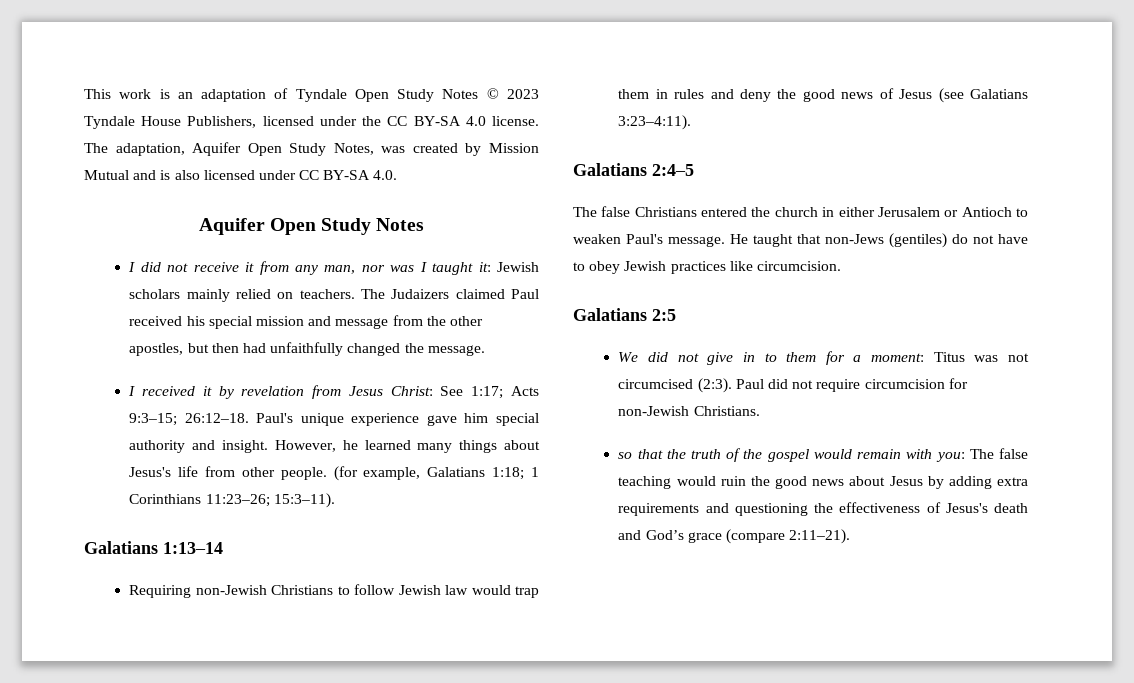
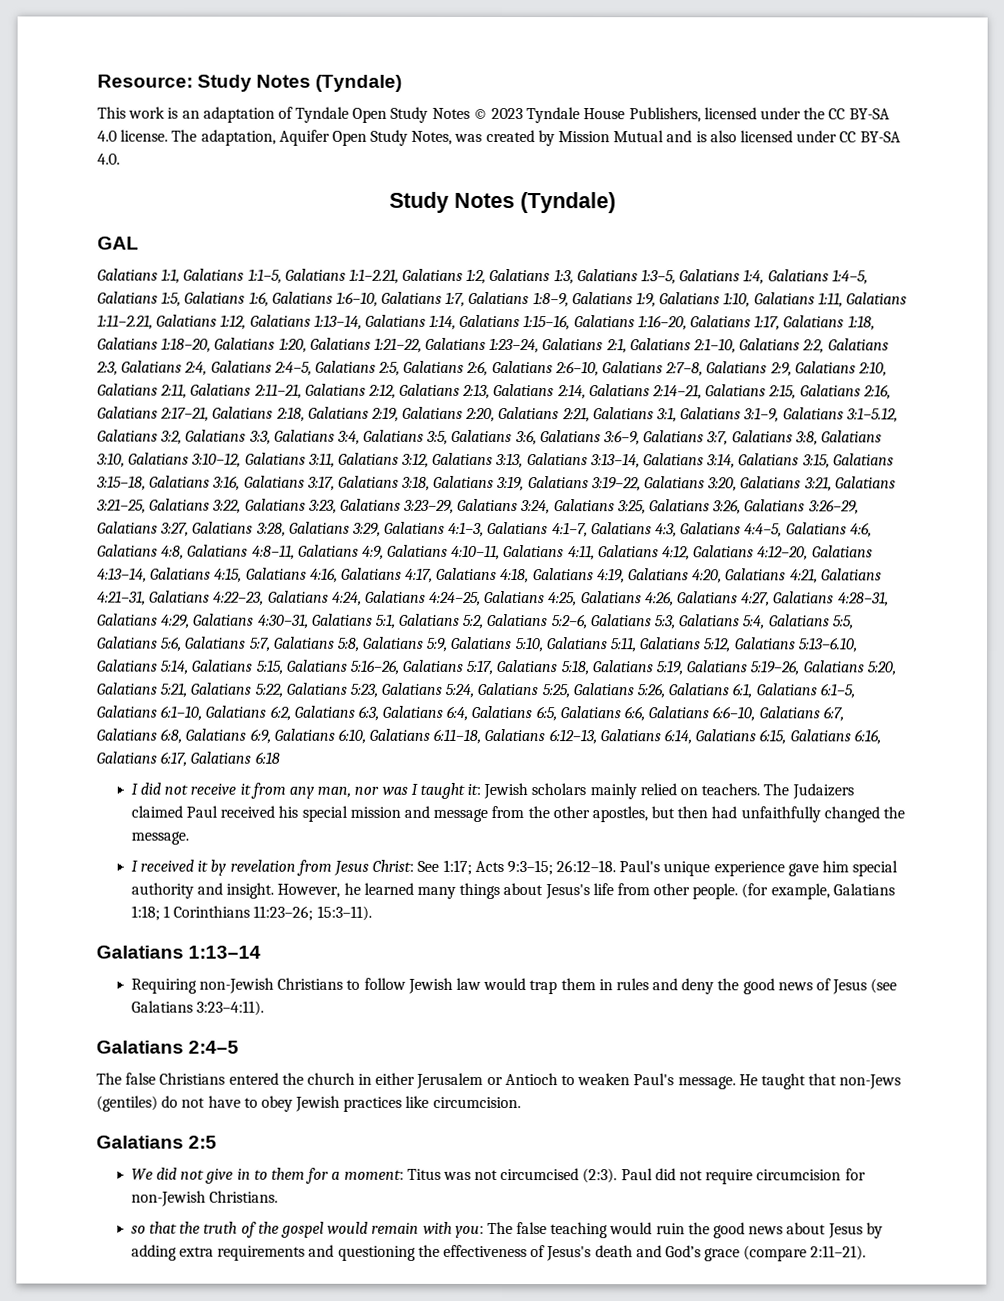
(84, 94) none -> [97,74,403,92] Resource: Study Notes (Tyndale) //
[198,218,425,235] Aquifer Open Study Notes -> [389,191,616,214] [97,236,139,250] [97,268,868,285] [97,291,907,308] [97,314,875,331] [97,337,889,354] [96,360,887,377] [97,383,891,400] [97,406,898,423] [97,429,882,446] [96,452,894,469] [96,475,896,492] [96,498,859,515] [97,521,872,538] [97,544,873,561] [97,567,882,584] [97,590,889,607] [97,613,854,630] [97,636,858,653] [96,659,896,676] [96,682,855,699] [96,705,844,722] [96,728,881,745] [96,751,280,767] Study Notes (Tyndale) // GAL // Galatians 1:1, Galatians 1:1–5, Galatians 1:1–2.21, Galatians 1:2, Galatians 1:3, Galatians 1:3–5, Galatians 1:4, Galatians 1:4–5, Galatians 1:5, Galatians 1:6, Galatians 1:6–10, Galatians 1:7, Galatians 1:8–9, Galatians 1:9, Galatians 1:10, Galatians 1:11, Galatians 1:11–2.21, Galatians 1:12, Galatians 1:13–14, Galatians 1:14, Galatians 1:15–16, Galatians 1:16–20, Galatians 1:17, Galatians 1:18, Galatians 1:18–20, Galatians 1:20, Galatians 1:21–22, Galatians 1:23–24, Galatians 2:1, Galatians 2:1–10, Galatians 2:2, Galatians 2:3, Galatians 2:4, Galatians 2:4–5, Galatians 2:5, Galatians 2:6, Galatians 2:6–10, Galatians 2:7–8, Galatians 2:9, Galatians 2:10, Galatians 2:11, Galatians 2:11–21, Galatians 2:12, Galatians 2:13, Galatians 2:14, Galatians 2:14–21, Galatians 2:15, Galatians 2:16, Galatians 2:17–21, Galatians 2:18, Galatians 2:19, Galatians 2:20, Galatians 2:21, Galatians 3:1, Galatians 3:1–9, Galatians 3:1–5.12, Galatians 3:2, Galatians 3:3, Galatians 3:4, Galatians 3:5, Galatians 3:6, Galatians 3:6–9, Galatians 3:7, Galatians 3:8, Galatians 3:10, Galatians 3:10–12, Galatians 3:11, Galatians 3:12, Galatians 3:13, Galatians 3:13–14, Galatians 3:14, Galatians 3:15, Galatians 3:15–18, Galatians 3:16, Galatians 3:17, Galatians 3:18, Galatians 3:19, Galatians 3:19–22, Galatians 3:20, Galatians 3:21, Galatians 3:21–25, Galatians 3:22, Galatians 3:23, Galatians 3:23–29, Galatians 3:24, Galatians 3:25, Galatians 3:26, Galatians 3:26–29, Galatians 3:27, Galatians 3:28, Galatians 3:29, Galatians 4:1–3, Galatians 4:1–7, Galatians 4:3, Galatians 4:4–5, Galatians 4:6, Galatians 4:8, Galatians 4:8–11, Galatians 4:9, Galatians 4:10–11, Galatians 4:11, Galatians 4:12, Galatians 4:12–20, Galatians 4:13–14, Galatians 4:15, Galatians 4:16, Galatians 4:17, Galatians 4:18, Galatians 4:19, Galatians 4:20, Galatians 4:21, Galatians 4:21–31, Galatians 4:22–23, Galatians 4:24, Galatians 4:24–25, Galatians 4:25, Galatians 4:26, Galatians 4:27, Galatians 4:28–31, Galatians 4:29, Galatians 4:30–31, Galatians 5:1, Galatians 5:2, Galatians 5:2–6, Galatians 5:3, Galatians 5:4, Galatians 5:5, Galatians 5:6, Galatians 5:7, Galatians 5:8, Galatians 5:9, Galatians 5:10, Galatians 5:11, Galatians 5:12, Galatians 5:13–6.10, Galatians 5:14, Galatians 5:15, Galatians 5:16–26, Galatians 5:17, Galatians 5:18, Galatians 5:19, Galatians 5:19–26, Galatians 5:20, Galatians 5:21, Galatians 5:22, Galatians 5:23, Galatians 5:24, Galatians 5:25, Galatians 5:26, Galatians 6:1, Galatians 6:1–5, Galatians 6:1–10, Galatians 6:2, Galatians 6:3, Galatians 6:4, Galatians 6:5, Galatians 6:6, Galatians 6:6–10, Galatians 6:7, Galatians 6:8, Galatians 6:9, Galatians 6:10, Galatians 6:11–18, Galatians 6:12–13, Galatians 6:14, Galatians 6:15, Galatians 6:16, Galatians 6:17, Galatians 6:18

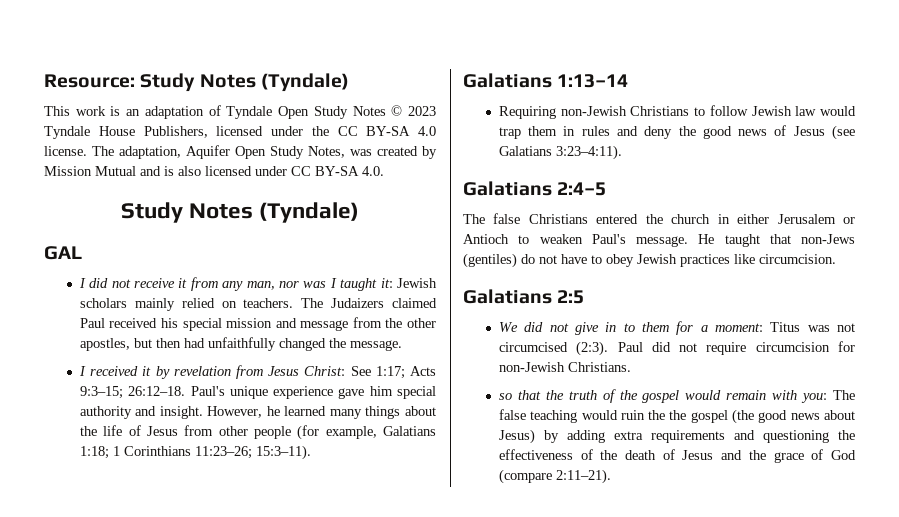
[97,268,868,285] [97,291,907,308] [97,314,875,331] [97,337,889,354] [96,360,887,377] [97,383,891,400] [97,406,898,423] [97,429,882,446] [96,452,894,469] [96,475,896,492] [96,498,859,515] [97,521,872,538] [97,544,873,561] [97,567,882,584] [97,590,889,607] [97,613,854,630] [97,636,858,653] [96,659,896,676] [96,682,855,699] [96,705,844,722] [96,728,881,745] [96,751,280,767] // Galatians 1:1, Galatians 1:1–5, Galatians 1:1–2.21, Galatians 1:2, Galatians 1:3, Galatians 1:3–5, Galatians 1:4, Galatians 1:4–5, Galatians 1:5, Galatians 1:6, Galatians 1:6–10, Galatians 1:7, Galatians 1:8–9, Galatians 1:9, Galatians 1:10, Galatians 1:11, Galatians 1:11–2.21, Galatians 1:12, Galatians 1:13–14, Galatians 1:14, Galatians 1:15–16, Galatians 1:16–20, Galatians 1:17, Galatians 1:18, Galatians 1:18–20, Galatians 1:20, Galatians 1:21–22, Galatians 1:23–24, Galatians 2:1, Galatians 2:1–10, Galatians 2:2, Galatians 2:3, Galatians 2:4, Galatians 2:4–5, Galatians 2:5, Galatians 2:6, Galatians 2:6–10, Galatians 2:7–8, Galatians 2:9, Galatians 2:10, Galatians 2:11, Galatians 2:11–21, Galatians 2:12, Galatians 2:13, Galatians 2:14, Galatians 2:14–21, Galatians 2:15, Galatians 2:16, Galatians 2:17–21, Galatians 2:18, Galatians 2:19, Galatians 2:20, Galatians 2:21, Galatians 3:1, Galatians 3:1–9, Galatians 3:1–5.12, Galatians 3:2, Galatians 3:3, Galatians 3:4, Galatians 3:5, Galatians 3:6, Galatians 3:6–9, Galatians 3:7, Galatians 3:8, Galatians 3:10, Galatians 3:10–12, Galatians 3:11, Galatians 3:12, Galatians 3:13, Galatians 3:13–14, Galatians 3:14, Galatians 3:15, Galatians 3:15–18, Galatians 3:16, Galatians 3:17, Galatians 3:18, Galatians 3:19, Galatians 3:19–22, Galatians 3:20, Galatians 3:21, Galatians 3:21–25, Galatians 3:22, Galatians 3:23, Galatians 3:23–29, Galatians 3:24, Galatians 3:25, Galatians 3:26, Galatians 3:26–29, Galatians 3:27, Galatians 3:28, Galatians 3:29, Galatians 4:1–3, Galatians 4:1–7, Galatians 4:3, Galatians 4:4–5, Galatians 4:6, Galatians 4:8, Galatians 4:8–11, Galatians 4:9, Galatians 4:10–11, Galatians 4:11, Galatians 4:12, Galatians 4:12–20, Galatians 4:13–14, Galatians 4:15, Galatians 4:16, Galatians 4:17, Galatians 4:18, Galatians 4:19, Galatians 4:20, Galatians 4:21, Galatians 4:21–31, Galatians 4:22–23, Galatians 4:24, Galatians 4:24–25, Galatians 4:25, Galatians 4:26, Galatians 4:27, Galatians 4:28–31, Galatians 4:29, Galatians 4:30–31, Galatians 5:1, Galatians 5:2, Galatians 5:2–6, Galatians 5:3, Galatians 5:4, Galatians 5:5, Galatians 5:6, Galatians 5:7, Galatians 5:8, Galatians 5:9, Galatians 5:10, Galatians 5:11, Galatians 5:12, Galatians 5:13–6.10, Galatians 5:14, Galatians 5:15, Galatians 5:16–26, Galatians 5:17, Galatians 5:18, Galatians 5:19, Galatians 5:19–26, Galatians 5:20, Galatians 5:21, Galatians 5:22, Galatians 5:23, Galatians 5:24, Galatians 5:25, Galatians 5:26, Galatians 6:1, Galatians 6:1–5, Galatians 6:1–10, Galatians 6:2, Galatians 6:3, Galatians 6:4, Galatians 6:5, Galatians 6:6, Galatians 6:6–10, Galatians 6:7, Galatians 6:8, Galatians 6:9, Galatians 6:10, Galatians 6:11–18, Galatians 6:12–13, Galatians 6:14, Galatians 6:15, Galatians 6:16, Galatians 6:17, Galatians 6:18 -> (82, 253) none
[544,883,614,900] Jesus's life -> [79,425,178,436] the life of Jesus
[692,883,739,900] people. -> [253,426,291,439] people
(710, 1228) none -> [669,409,755,424] the gospel (the
[827,1223,863,1239] Jesus -> [498,429,535,444] Jesus)
[546,1245,741,1262] Jesus's death and God’s grace -> [600,449,856,463] the death of Jesus and the grace of God

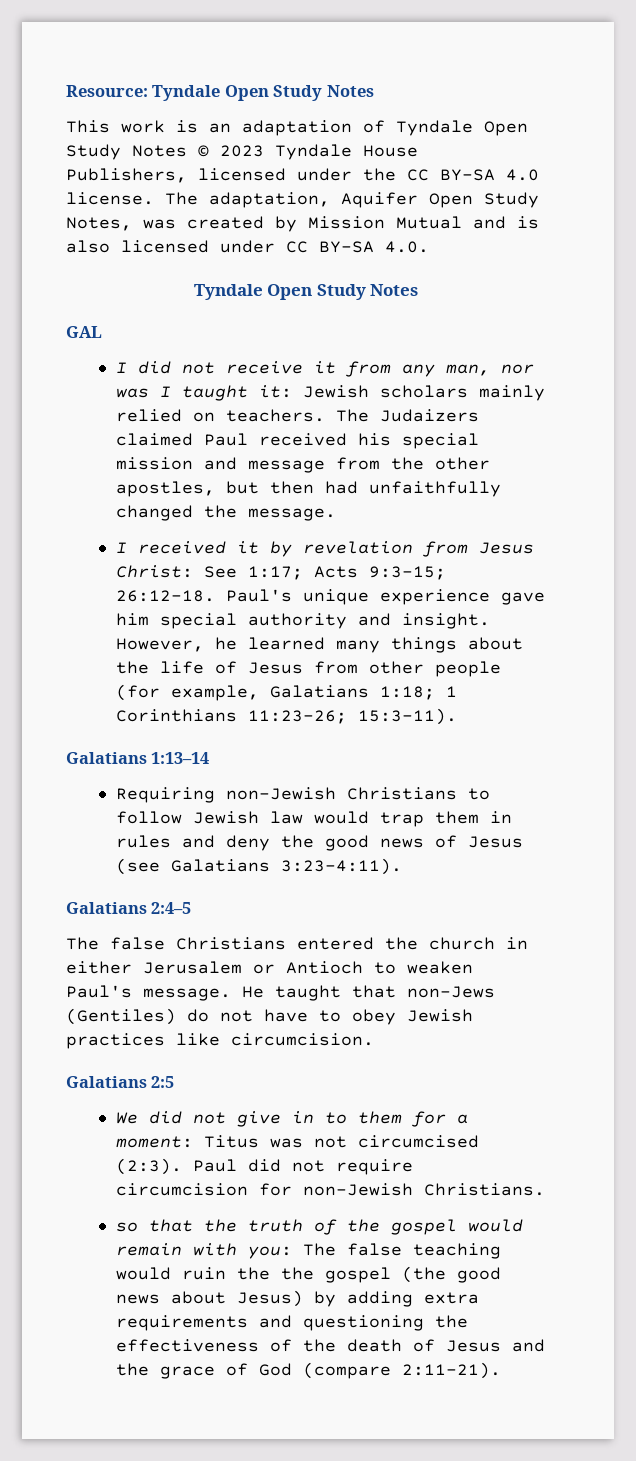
[140,73,349,92] Study Notes (Tyndale) -> [152,85,374,101] Tyndale Open Study Notes
[120,202,360,223] Study Notes (Tyndale) -> [193,284,419,300] Tyndale Open Study Notes
[463,253,517,268] (gentiles) -> [66,1008,176,1025] (Gentiles)

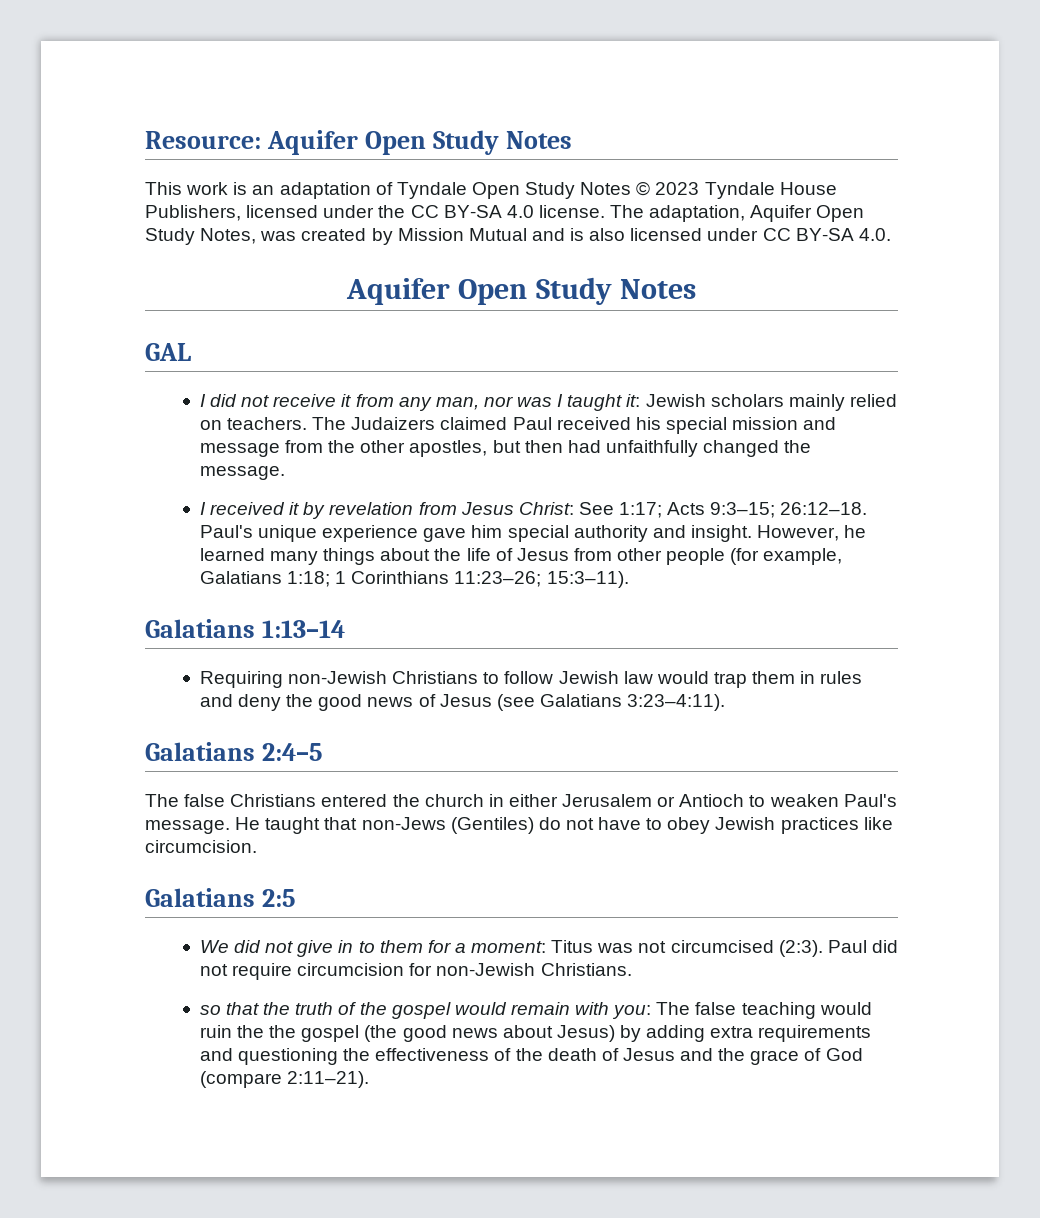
[152,85,221,101] Tyndale -> [267,130,359,155] Aquifer
[193,284,263,300] Tyndale -> [346,278,451,305] Aquifer

